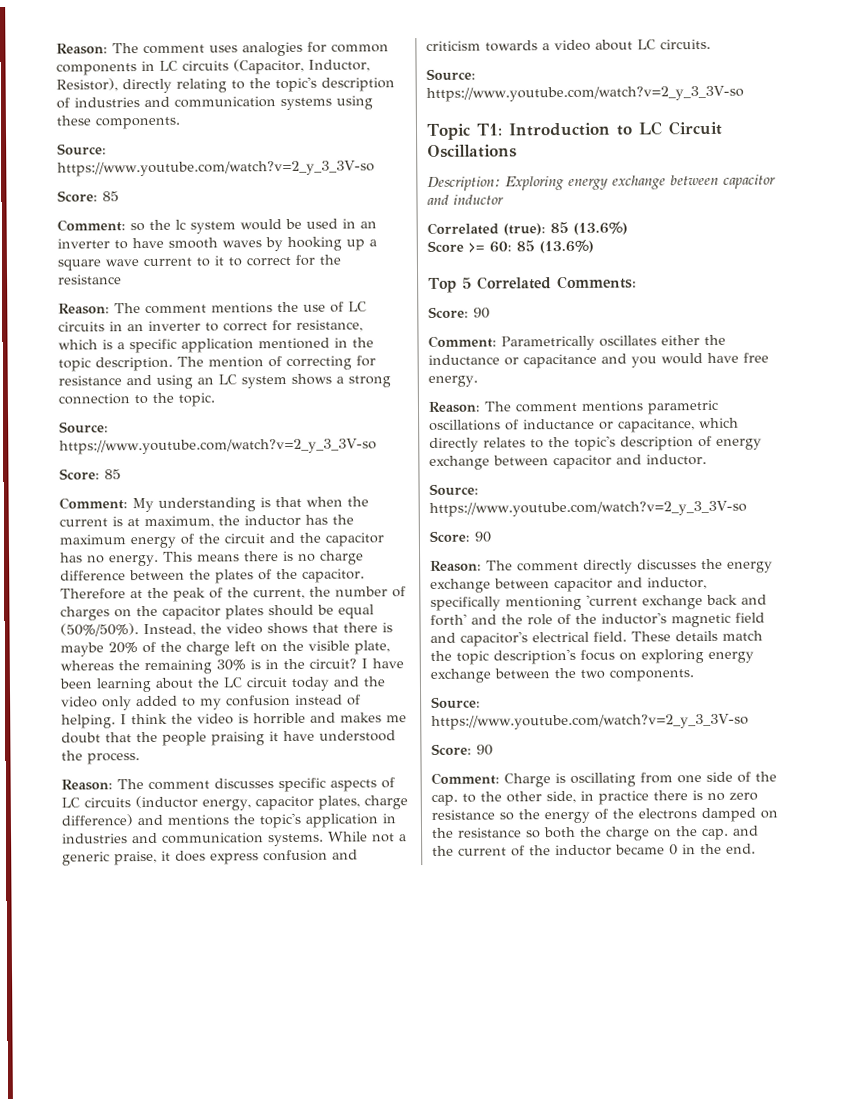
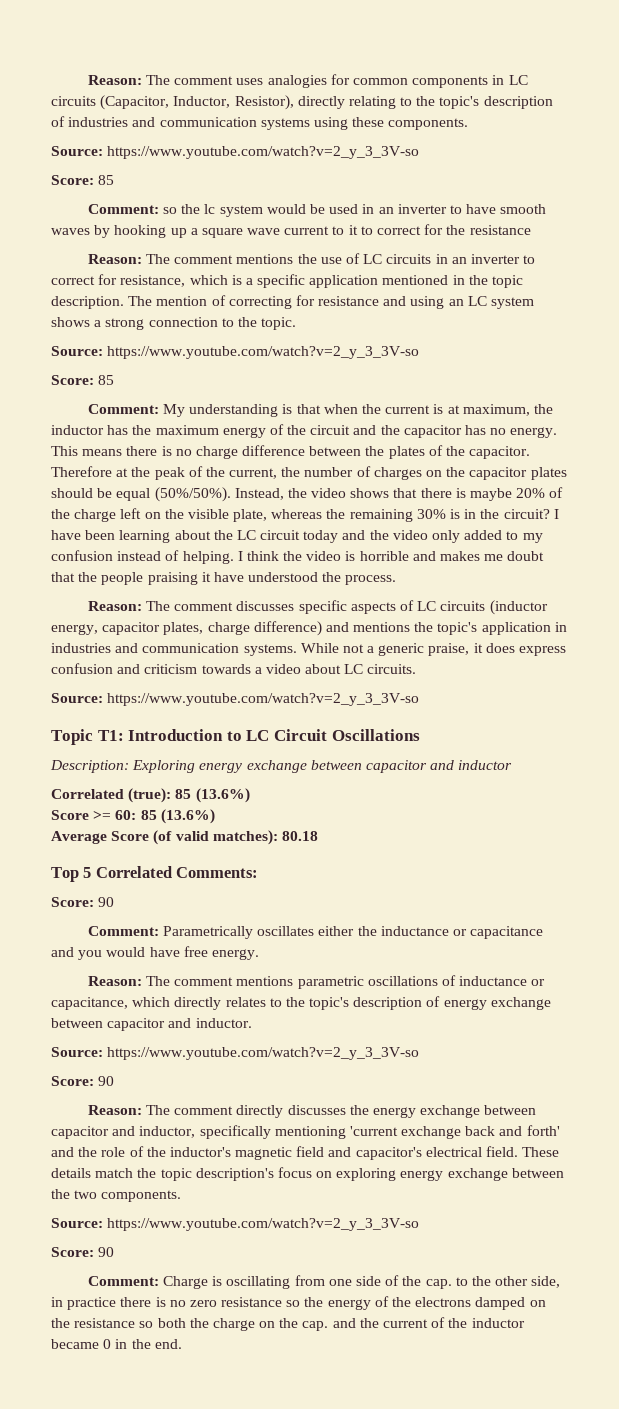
(594, 246) none -> [51,830,318,845] // Average Score (of valid matches): 80.18

